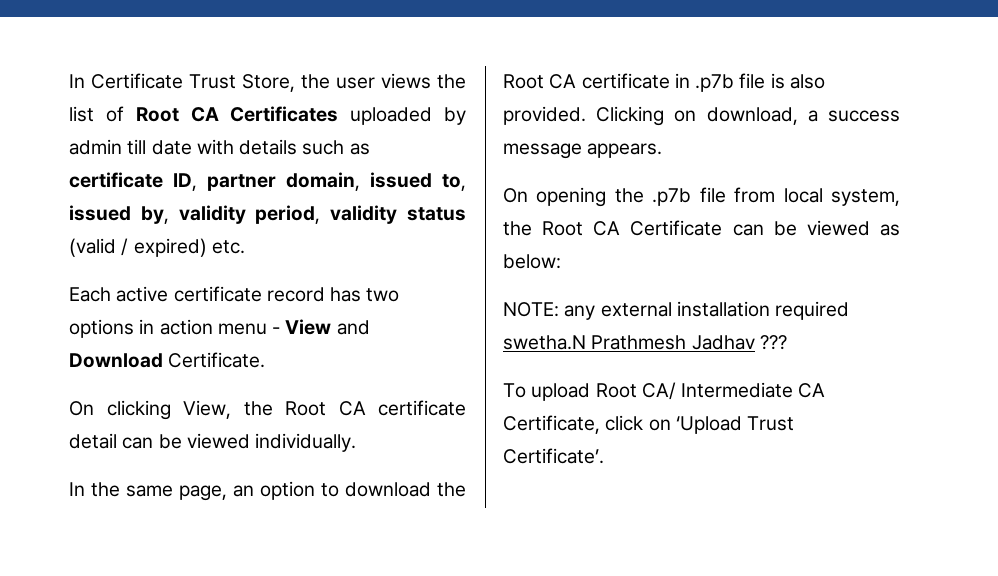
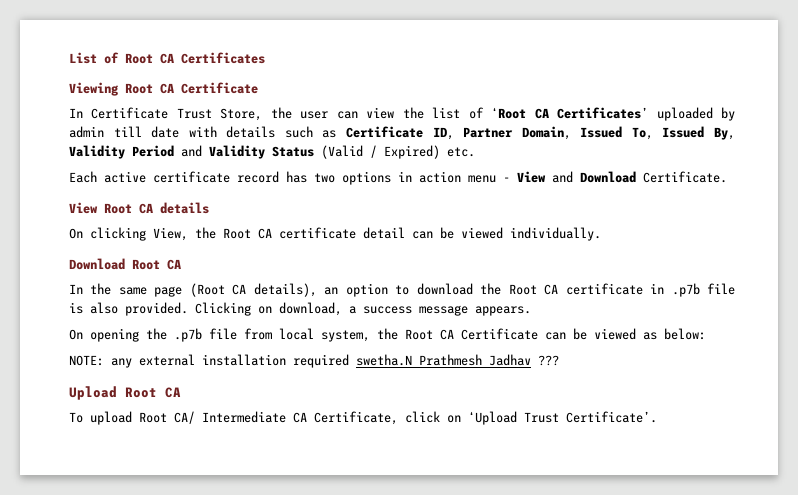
(69, 81) none -> [69,52,265,64] [69,82,258,96] List of Root CA Certificates // Viewing Root CA Certificate //
[381,73,431,89] views -> [336,107,395,119] can view
[135,106,339,122] Root CA Certificates -> [491,107,649,119] ‘Root CA Certificates’
[69,172,466,191] [69,205,466,224] [69,238,207,257] certificate ID, partner domain, issued to, issued by, validity period, validity status (valid / expired) -> [346,126,735,140] [69,145,440,159] Certificate ID, Partner Domain, Issued To, Issued By, Validity Period and Validity Status (Valid / Expired)
(266, 360) none -> [69,202,209,214] // View Root CA details
(357, 442) none -> [69,258,181,270] // Download Root CA
[179,485,227,501] page, -> [154,283,317,297] page (Root CA details),
(787, 342) none -> [69,386,181,400] // Upload Root CA

